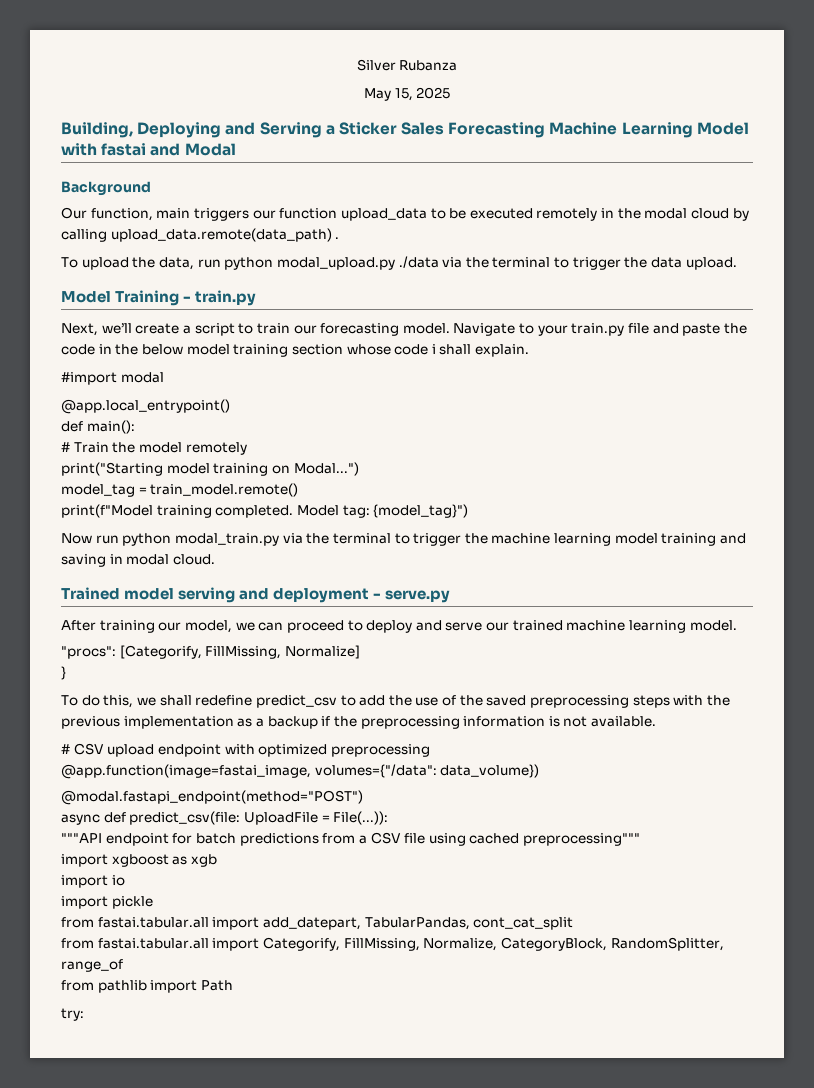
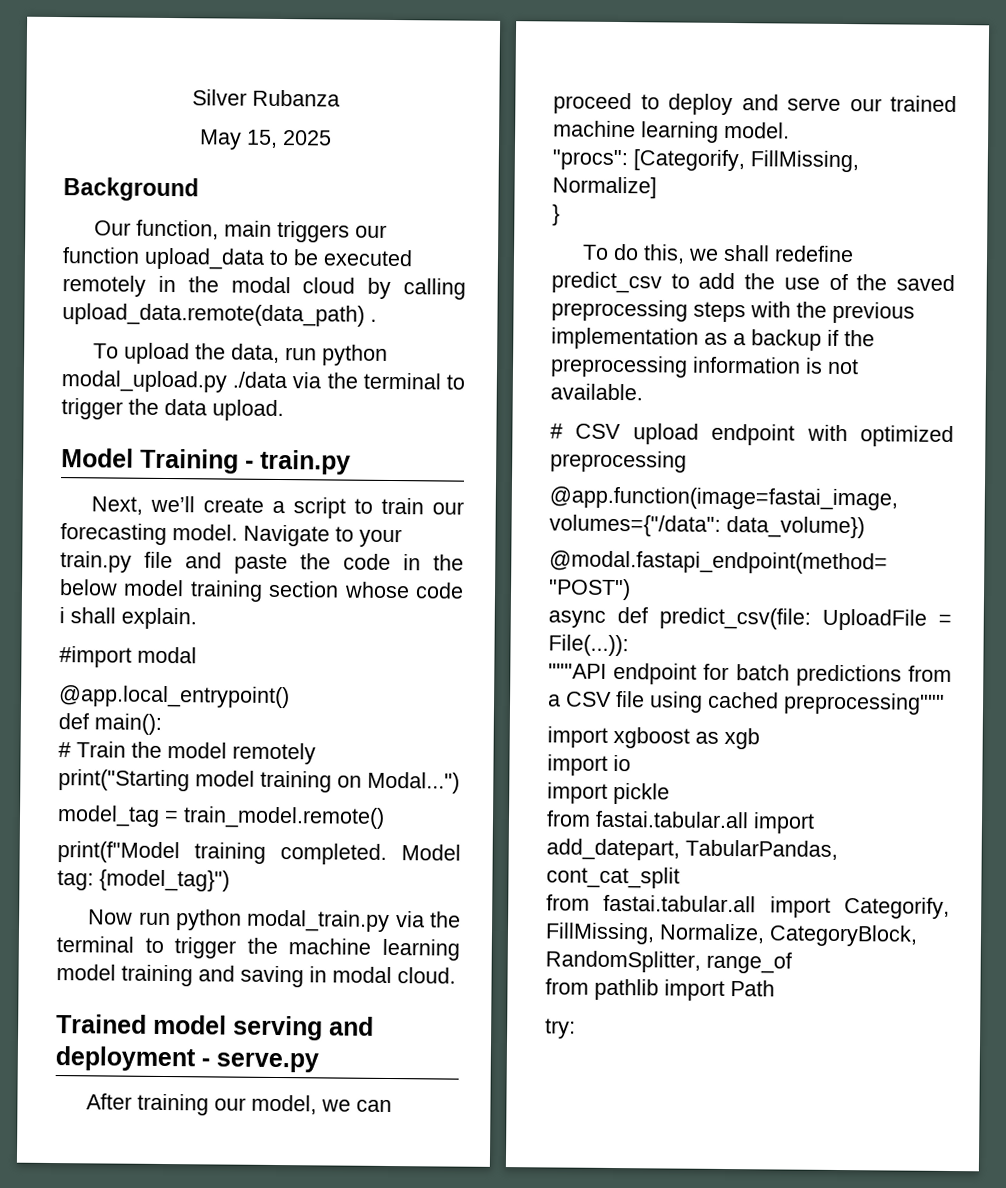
[61,122,749,138] [61,143,236,156] // Building, Deploying and Serving a Sticker Sales Forecasting Machine Learning Model with fastai and Modal -> (332, 138) none

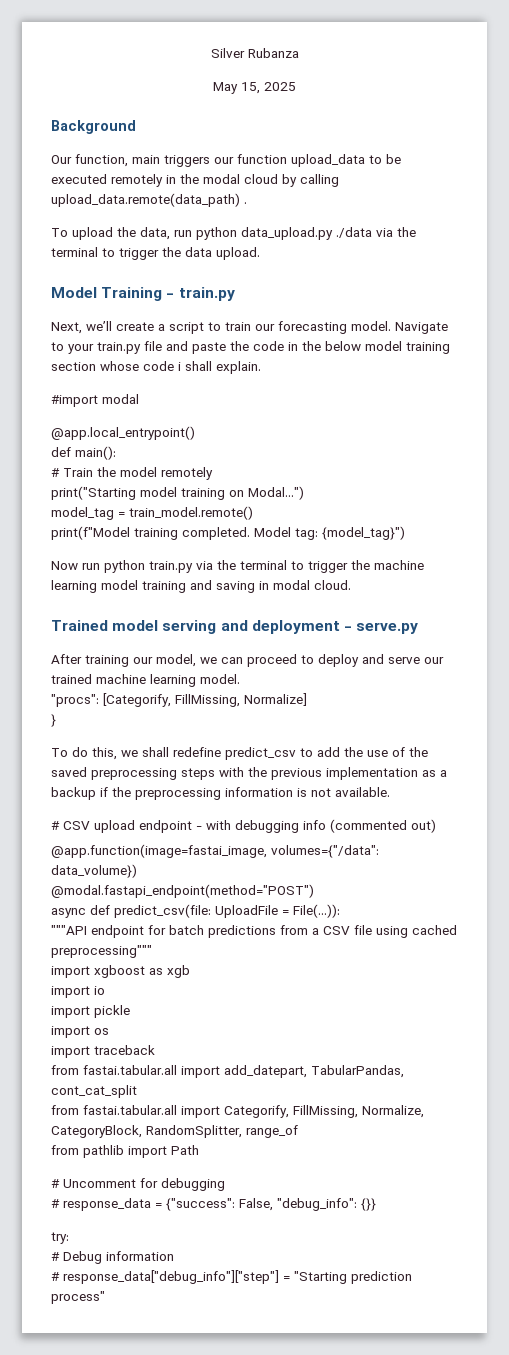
[61,370,227,393] modal_upload.py -> [241,227,333,240] data_upload.py
[246,909,391,933] modal_train.py -> [149,561,193,573] train.py
[806,424,954,448] [550,450,687,473] with optimized preprocessing -> [196,819,436,833] - with debugging info (commented out)
(670, 793) none -> [51,1026,109,1038] [51,1045,155,1058] // import os // import traceback
[545,1018,576,1039] try: -> [51,1178,225,1191] [51,1198,376,1211] [51,1232,69,1244] [51,1251,174,1264] [51,1270,412,1284] [51,1291,105,1304] # Uncomment for debugging // # response_data = {"success": False, "debug_info": {}} // try: // # Debug information // # response_data["debug_info"]["step"] = "Starting prediction process"

